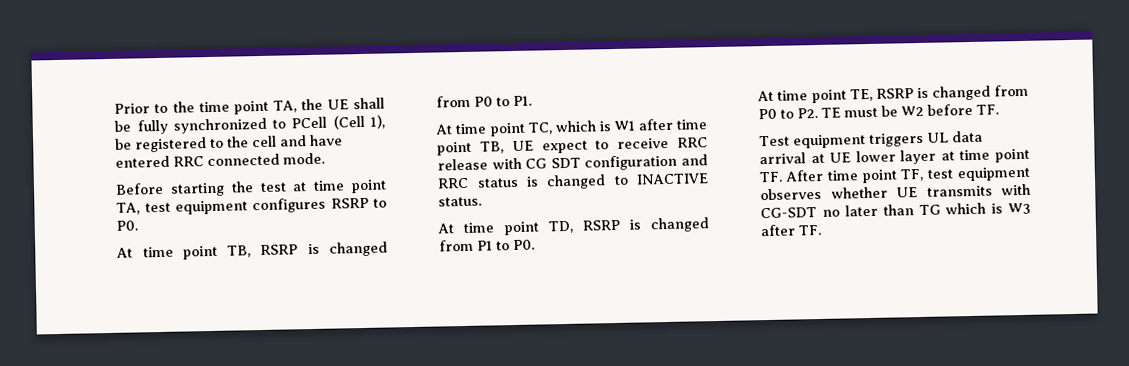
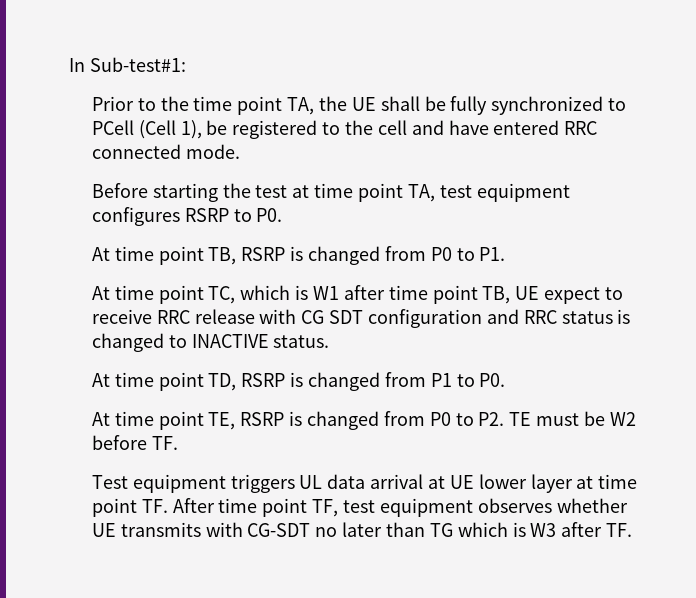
(114, 108) none -> [69,57,186,72] In Sub-test#1: //

